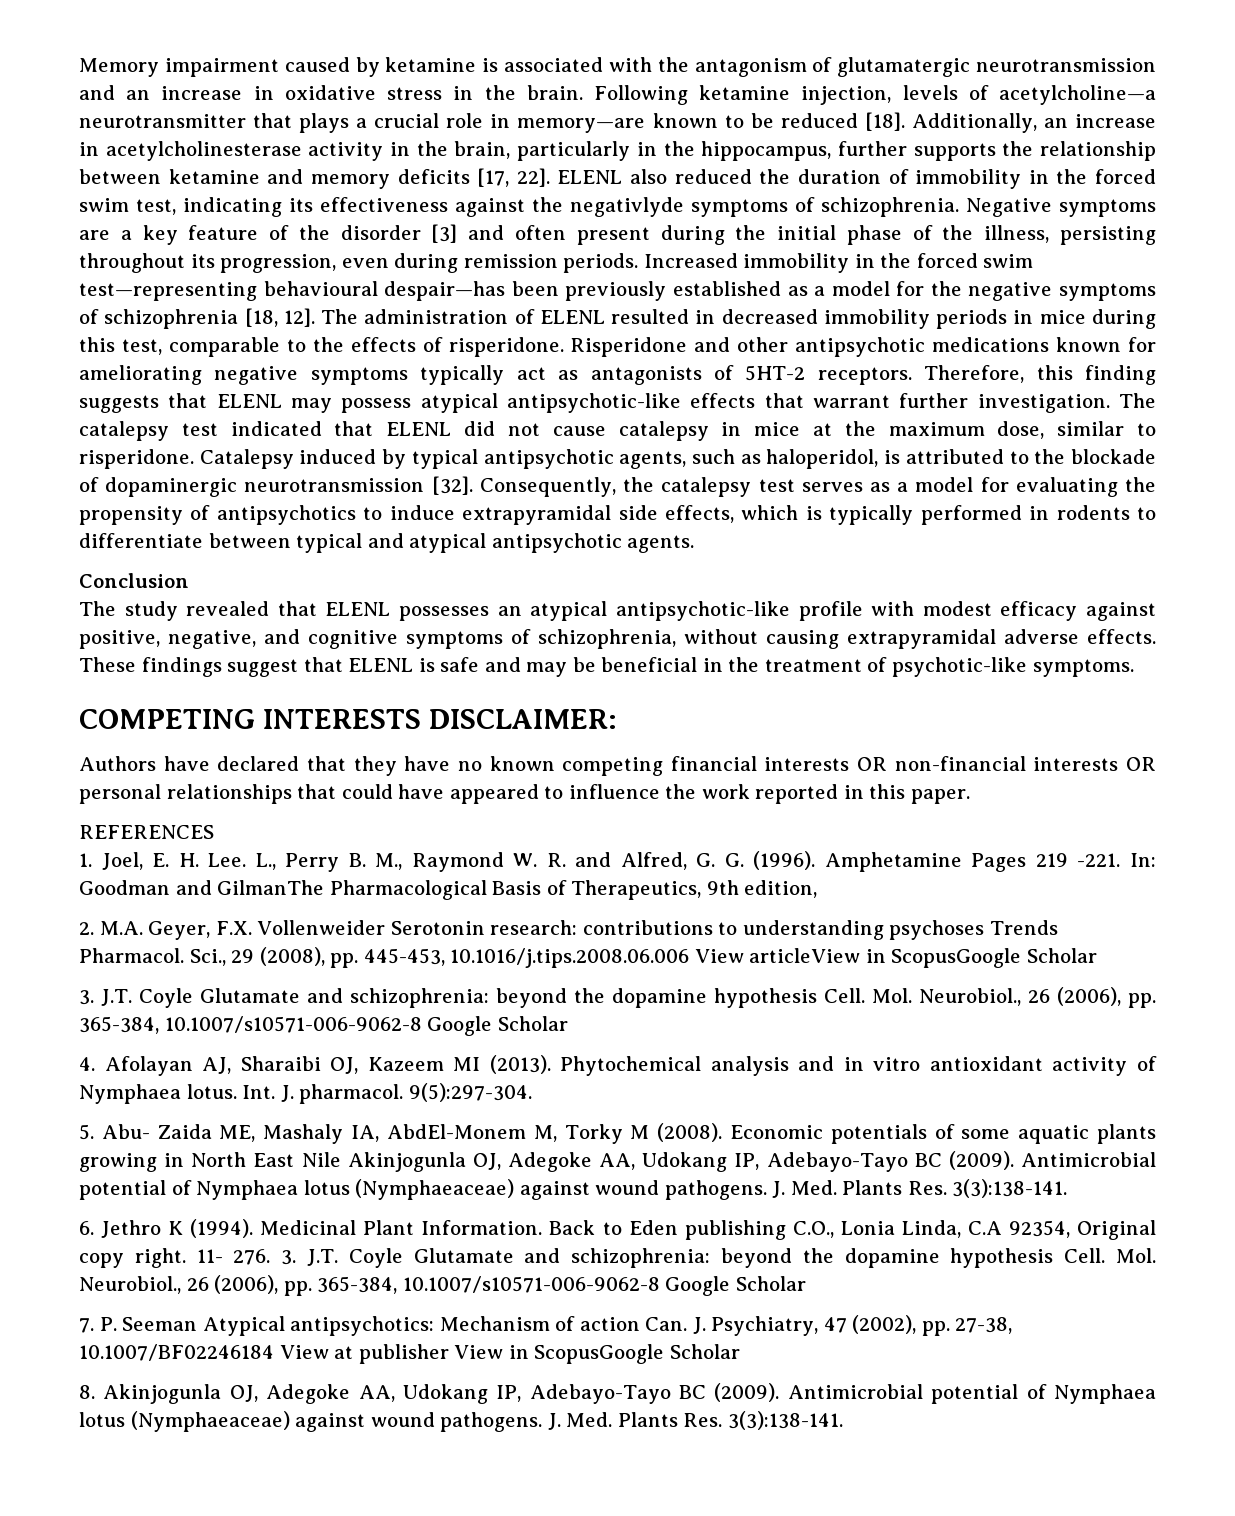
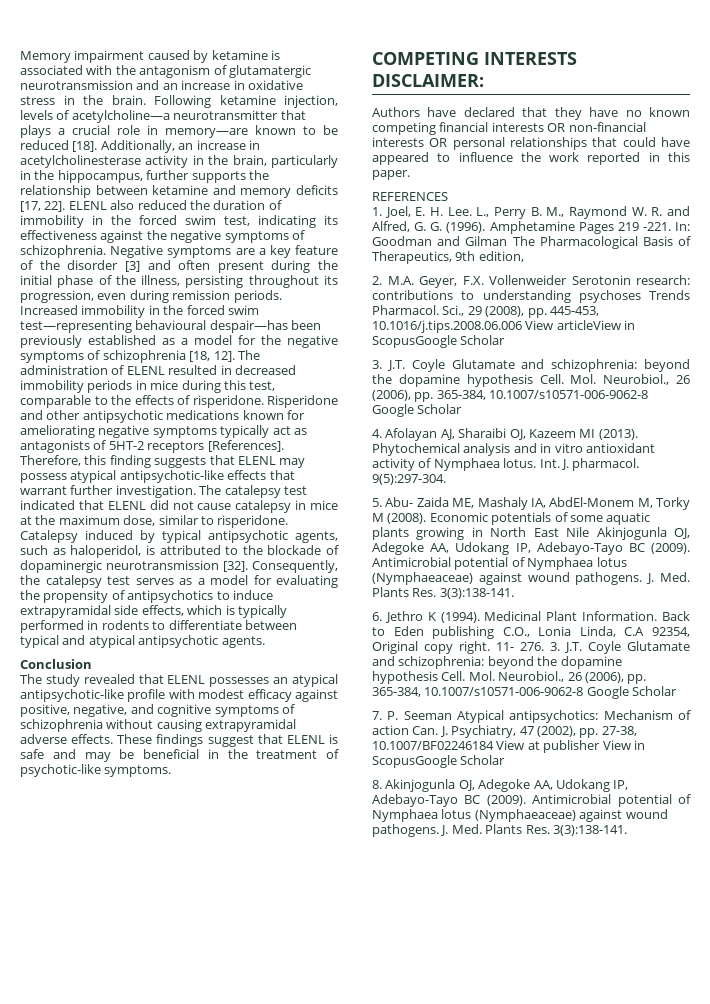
[570,197,684,217] negativlyde -> [170,230,222,243] negative
[817,367,912,385] receptors. -> [147,440,284,453] receptors [References].
[538,629,676,649] schizophrenia, -> [20,719,103,732] schizophrenia
[217,880,325,895] GilmanThe -> [465,236,535,246] Gilman The

